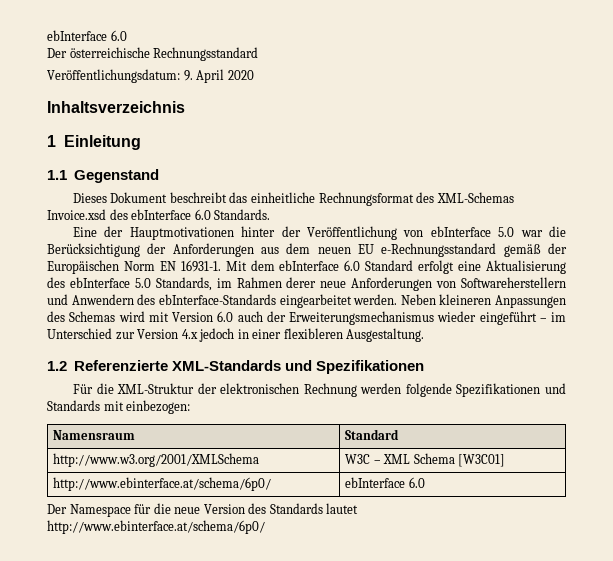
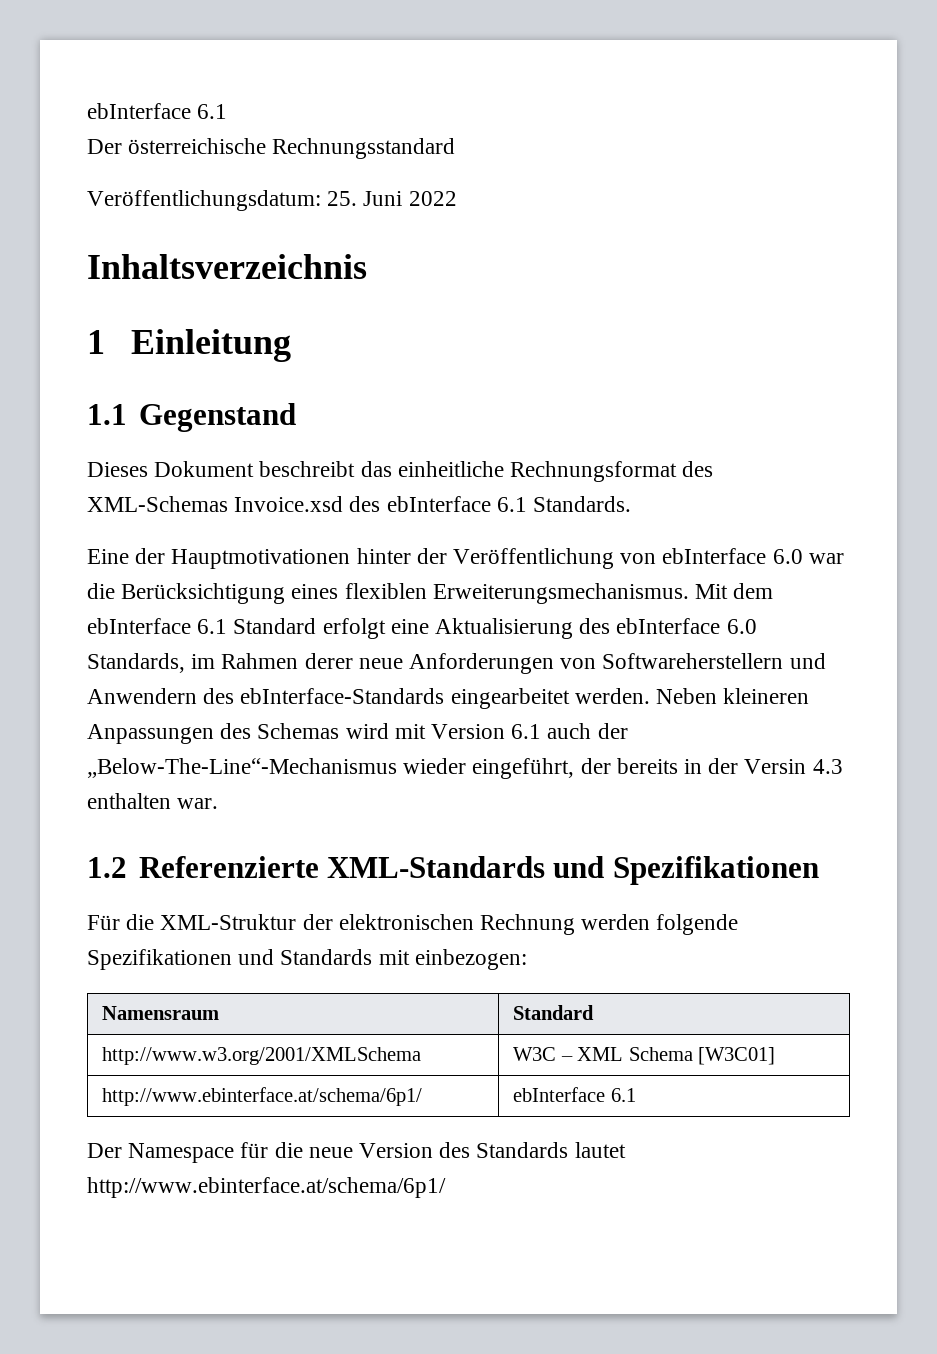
[47,30,127,41] ebInterface 6.0 -> [87,103,228,119] ebInterface 6.1
[183,69,254,83] 9. April 2020 -> [327,191,457,206] 25. Juni 2022
[194,209,211,220] 6.0 -> [496,497,527,512] 6.1
[498,227,515,237] 5.0 -> [772,549,803,564] 6.0
[147,243,567,257] [47,260,221,274] der Anforderungen aus dem neuen EU e-Rechnungsstandard gemäß der Europäischen Norm EN 16931-1. -> [291,583,689,604] eines flexiblen Erweiterungsmechanismus.
[344,260,361,271] 6.0 -> [197,619,228,634] 6.1
[134,278,151,288] 5.0 -> [726,619,757,634] 6.0
[217,311,234,322] 6.0 -> [511,724,542,739] 6.1
[289,311,566,325] [47,328,425,342] Erweiterungsmechanismus wieder eingeführt – im Unterschied zur Version 4.x jedoch in einer flexibleren Ausgestaltung. -> [87,758,843,779] [87,793,219,809] „Below-The-Line“-Mechanismus wieder eingeführt, der bereits in der Versin 4.3 enthalten war.
[53,477,272,491] [345,477,425,488] http://www.ebinterface.at/schema/6p0/ | ebInterface 6.0 -> [102,1087,423,1106] [513,1087,636,1102] http://www.ebinterface.at/schema/6p1/ | ebInterface 6.1
[47,520,265,534] http://www.ebinterface.at/schema/6p0/ -> [87,1177,446,1198] http://www.ebinterface.at/schema/6p1/

